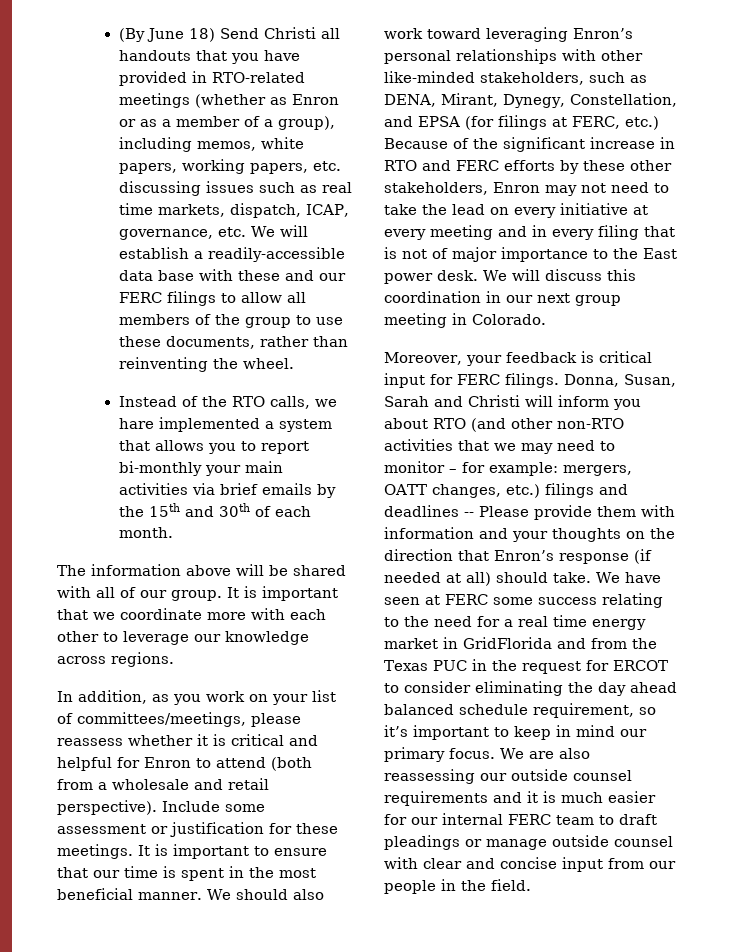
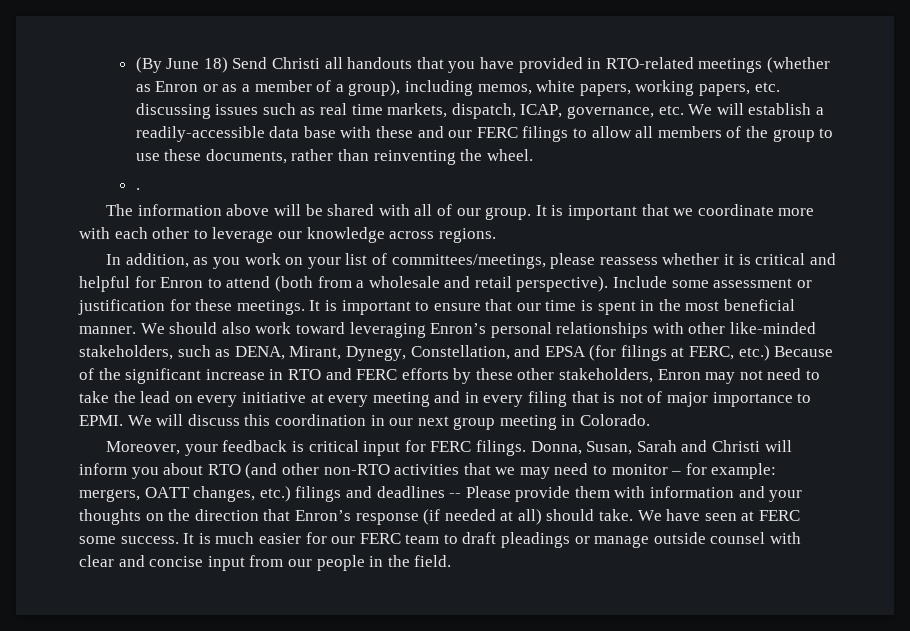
[118,396,337,409] [118,417,332,432] [118,440,309,454] [118,461,283,476] [118,483,336,498] [118,503,311,517] [118,527,173,538] Instead of the RTO calls, we hare implemented a system that allows you to report bi-monthly your main activities via brief emails by the 15th and 30th of each month. -> [135,188,140,190] .
[613,248,677,259] [384,270,478,284] the East power desk. -> [79,415,123,426] EPMI.
[538,593,663,608] [384,615,646,630] [384,637,657,649] [384,659,668,674] [384,681,677,696] [384,703,656,718] [384,725,647,740] [384,747,590,762] [384,769,632,784] [384,791,538,806] success relating to the need for a real time energy market in GridFlorida and from the Texas PUC in the request for ERCOT to consider eliminating the day ahead balanced schedule requirement, so it’s important to keep in mind our primary focus. We are also reassessing our outside counsel requirements and it -> [120,533,195,544] success. It
[442,813,503,825] internal -> (356, 540) none

